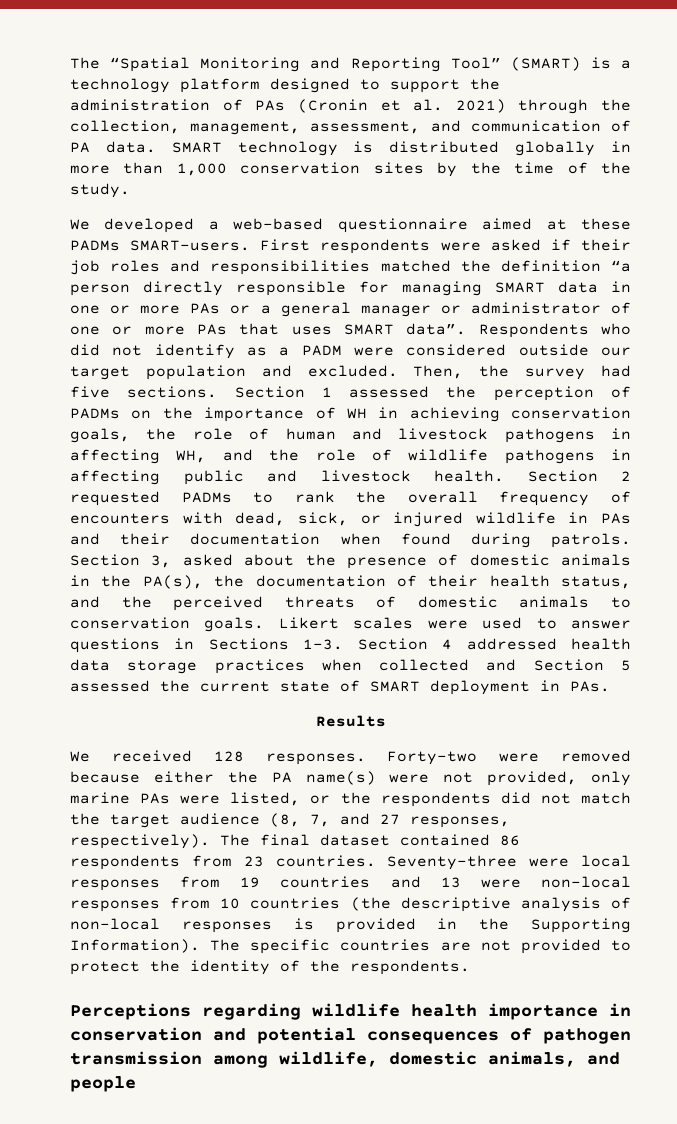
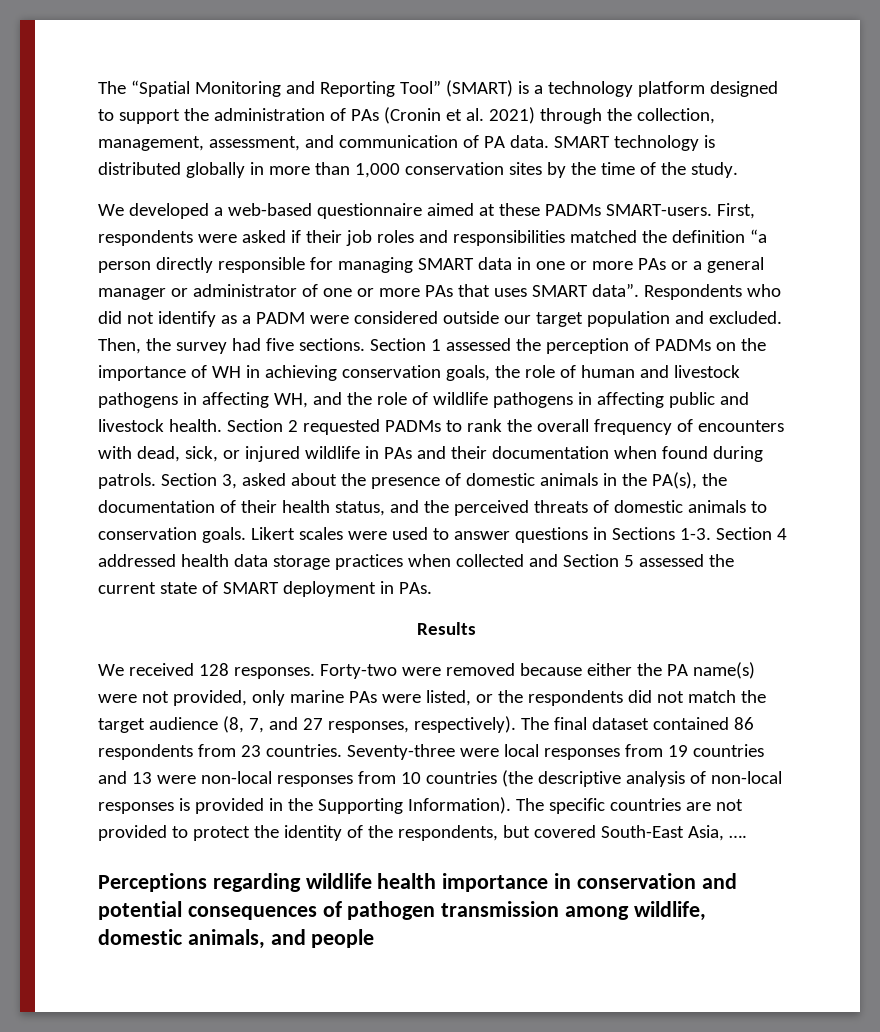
[260,239,311,251] First -> [716,203,755,219] First,
[350,960,470,975] respondents. -> [397,825,747,841] respondents, but covered South-East Asia, ….

